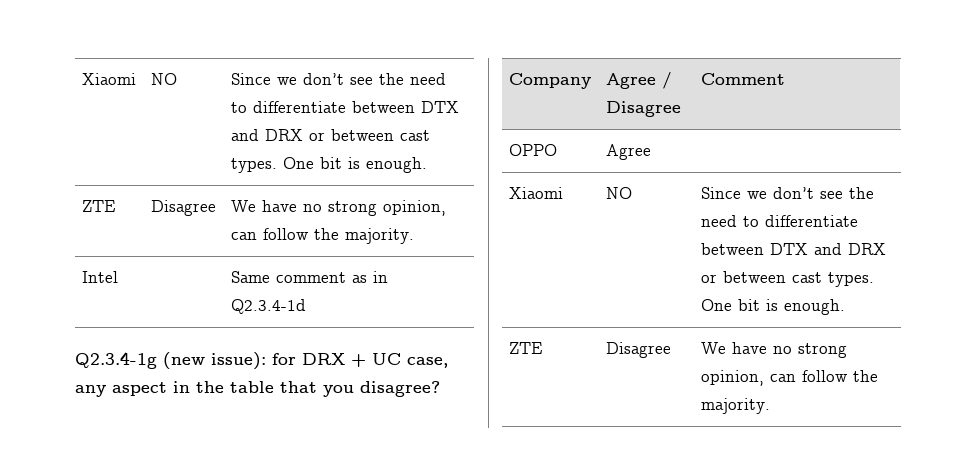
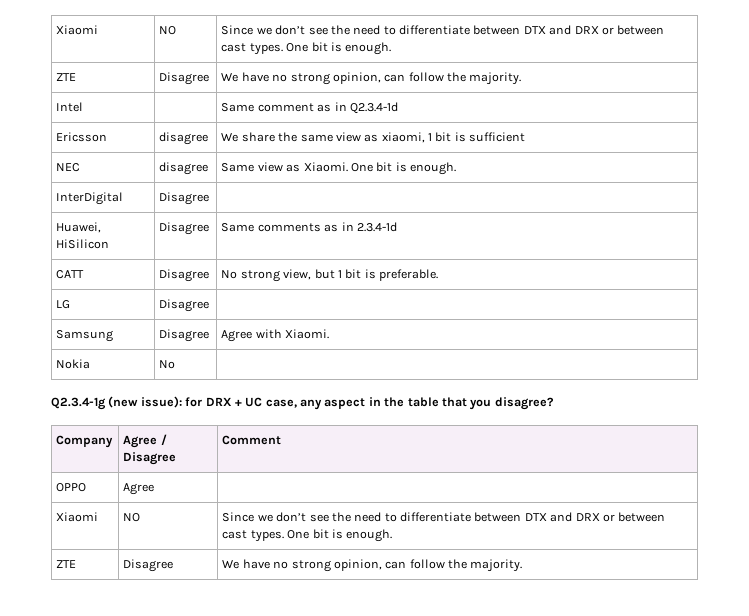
(307, 306) none -> [56,132,108,142] [159,132,209,145] [221,132,526,143] [56,163,81,172] [159,162,209,175] [221,162,457,175] [56,192,124,205] [159,192,210,205] [56,222,102,233] [56,239,110,249] [159,222,210,235] [221,222,397,232] [56,270,85,279] [159,269,210,282] [221,269,439,282] [56,300,71,309] [159,299,210,312] [56,330,114,342] [159,329,210,342] [221,329,330,342] [56,359,91,369] [159,360,176,369] // Ericsson | disagree | We share the same view as xiaomi, 1 bit is sufficient // NEC | disagree | Same view as Xiaomi. One bit is enough. // InterDigital | Disagree | // Huawei, HiSilicon | Disagree | Same comments as in 2.3.4-1d // CATT | Disagree | No strong view, but 1 bit is preferable. // LG | Disagree | // Samsung | Disagree | Agree with Xiaomi. // Nokia | No |

